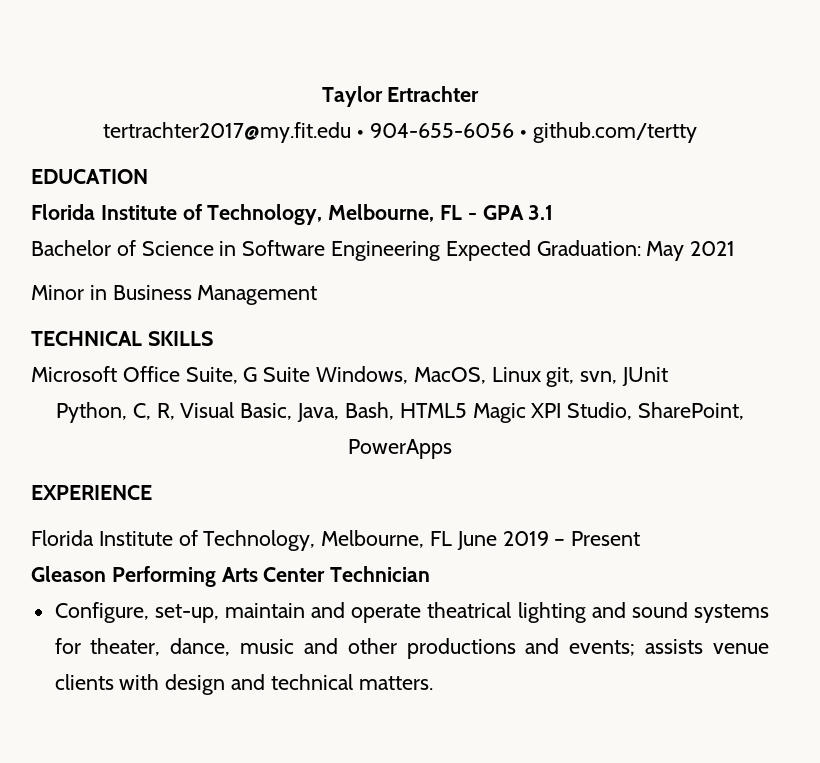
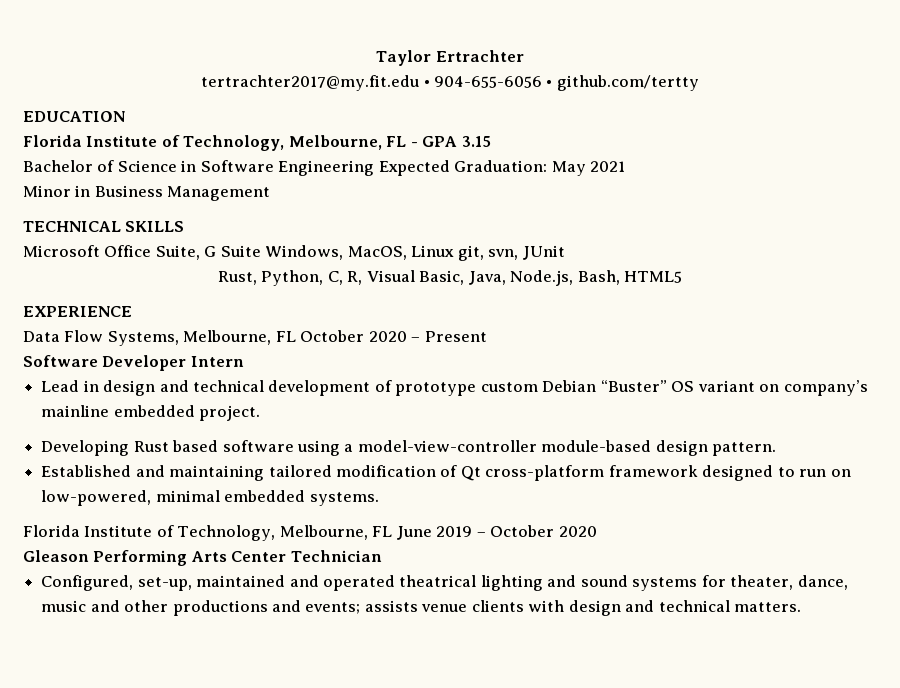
[528,205,554,220] 3.1 -> [461,136,491,147] 3.15
(669, 376) none -> [217,271,257,285] Rust,
(340, 412) none -> [510,270,574,286] Node.js,
[472,402,744,423] [348,439,453,459] [31,485,152,500] Magic XPI Studio, SharePoint, PowerApps // EXPERIENCE -> [23,306,132,317] [23,330,487,346] [23,355,244,371] [41,380,868,396] [41,405,261,421] [41,440,777,456] [41,465,851,481] [41,490,379,506] // EXPERIENCE // Data Flow Systems, Melbourne, FL October 2020 – Present // Software Developer Intern // Lead in design and technical development of prototype custom Debian “Buster” OS variant on company’s mainline embedded project. // Developing Rust based software using a model-view-controller module-based design pattern. // Established and maintaining tailored modification of Qt cross-platform framework designed to run on low-powered, minimal embedded systems.
[571,531,641,546] Present -> [490,525,597,537] October 2020
[54,602,422,623] Configure, set-up, maintain and operate -> [41,575,395,591] Configured, set-up, maintained and operated

